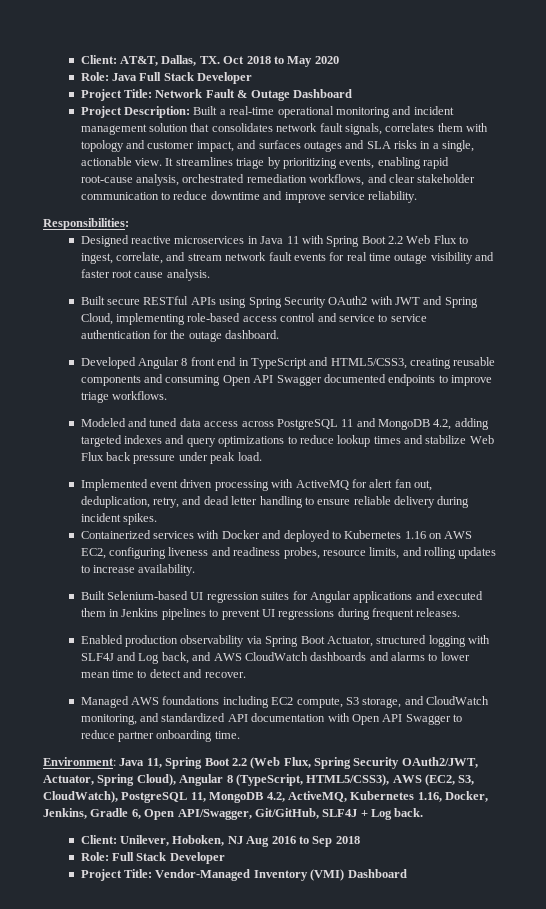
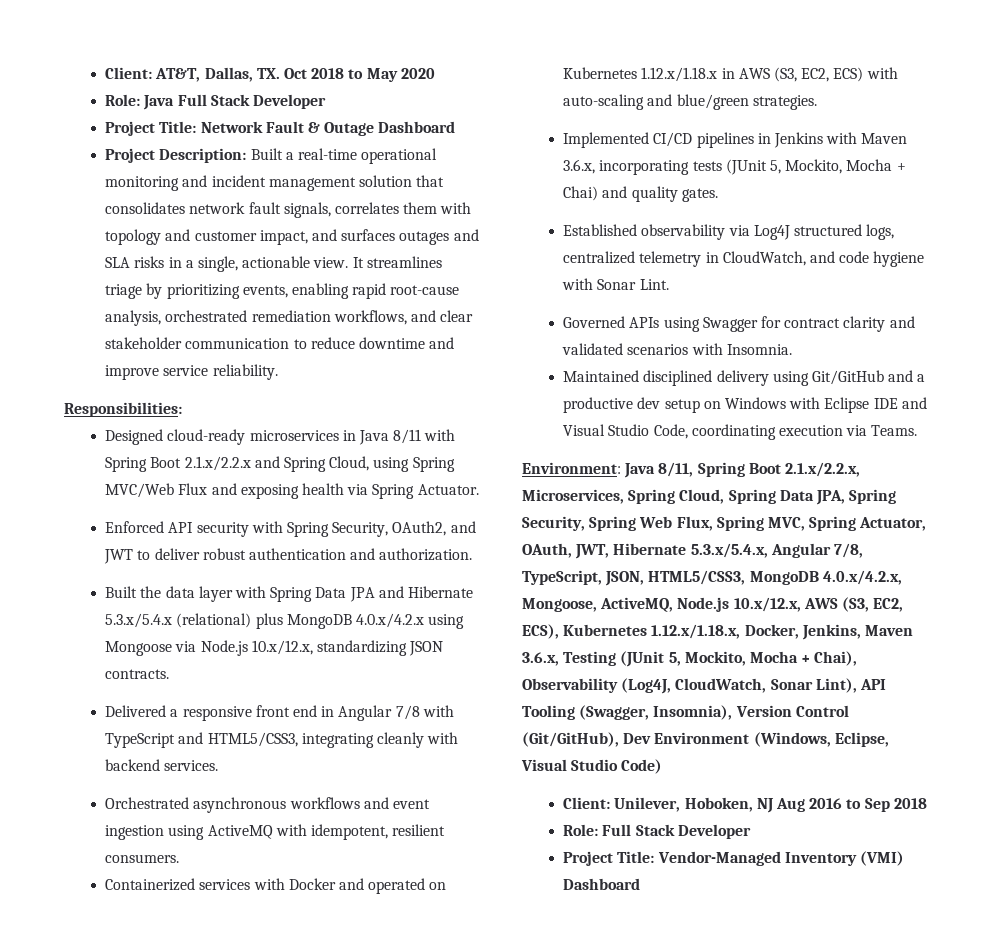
[131,236,172,244] reactive -> [167,429,246,445] cloud-ready
[286,236,299,244] 11 -> [393,429,422,444] 8/11
[388,235,469,244] [80,252,495,264] [80,269,210,281] [80,296,478,308] [80,313,427,325] [80,330,280,342] [80,357,496,369] [80,374,493,386] [80,391,168,403] [80,418,489,430] [80,435,494,447] [80,452,262,464] [80,479,433,491] [80,496,470,508] [80,513,158,525] 2.2 Web Flux to ingest, correlate, and stream network fault events for real time outage visibility and faster root cause analysis. // Built secure RESTful APIs using Spring Security OAuth2 with JWT and Spring Cloud, implementing role-based access control and service to service authentication for the outage dashboard. // Developed Angular 8 front end in TypeScript and HTML5/CSS3, creating reusable components and consuming Open API Swagger documented endpoints to improve triage workflows. // Modeled and tuned data access across PostgreSQL 11 and MongoDB 4.2, adding targeted indexes and query optimizations to reduce lookup times and stabilize Web Flux back pressure under peak load. // Implemented event driven processing with ActiveMQ for alert fan out, deduplication, retry, and dead letter handling to ensure reliable delivery during incident spikes. -> [184,456,455,472] [105,483,479,499] [105,521,476,537] [104,548,473,564] [105,586,473,602] [105,613,465,629] [105,640,444,656] [105,669,170,679] [105,705,454,721] [105,732,459,748] [105,759,219,771] [105,797,430,813] [105,824,446,840] [105,854,180,863] 2.1.x/2.2.x and Spring Cloud, using Spring MVC/Web Flux and exposing health via Spring Actuator. // Enforced API security with Spring Security, OAuth2, and JWT to deliver robust authentication and authorization. // Built the data layer with Spring Data JPA and Hibernate 5.3.x/5.4.x (relational) plus MongoDB 4.0.x/4.2.x using Mongoose via Node.js 10.x/12.x, standardizing JSON contracts. // Delivered a responsive front end in Angular 7/8 with TypeScript and HTML5/CSS3, integrating cleanly with backend services. // Orchestrated asynchronous workflows and event ingestion using ActiveMQ with idempotent, resilient consumers.
[283,530,473,542] [80,547,497,559] [80,564,196,576] [80,591,484,603] [80,608,461,620] [80,635,491,647] [80,652,470,664] [80,669,246,678] [80,696,490,708] [80,713,463,725] [80,730,240,742] deployed to Kubernetes 1.16 on AWS EC2, configuring liveness and readiness probes, resource limits, and rolling updates to increase availability. // Built Selenium-based UI regression suites for Angular applications and executed them in Jenkins pipelines to prevent UI regressions during frequent releases. // Enabled production observability via Spring Boot Actuator, structured logging with SLF4J and Log back, and AWS CloudWatch dashboards and alarms to lower mean time to detect and recover. // Managed AWS foundations including EC2 compute, S3 storage, and CloudWatch monitoring, and standardized API documentation with Open API Swagger to reduce partner onboarding time. -> [368,878,447,894] [563,67,898,82] [563,94,817,110] [563,132,908,148] [563,159,906,175] [563,186,718,202] [563,224,895,240] [563,251,925,267] [562,278,669,290] [563,316,915,332] [562,343,792,355] [563,370,926,386] [563,397,927,413] [563,424,918,440] operated on Kubernetes 1.12.x/1.18.x in AWS (S3, EC2, ECS) with auto-scaling and blue/green strategies. // Implemented CI/CD pipelines in Jenkins with Maven 3.6.x, incorporating tests (JUnit 5, Mockito, Mocha + Chai) and quality gates. // Established observability via Log4J structured logs, centralized telemetry in CloudWatch, and code hygiene with Sonar Lint. // Governed APIs using Swagger for contract clarity and validated scenarios with Insomnia. // Maintained disciplined delivery using Git/GitHub and a productive dev setup on Windows with Eclipse IDE and Visual Studio Code, coordinating execution via Teams.
[146,757,478,769] [43,774,475,786] [43,791,488,803] [43,808,424,820] 11, Spring Boot 2.2 (Web Flux, Spring Security OAuth2/JWT, Actuator, Spring Cloud), Angular 8 (TypeScript, HTML5/CSS3), AWS (EC2, S3, CloudWatch), PostgreSQL 11, MongoDB 4.2, ActiveMQ, Kubernetes 1.16, Docker, Jenkins, Gradle 6, Open API/Swagger, Git/GitHub, SLF4J + Log back. -> [658,462,860,477] [522,489,897,505] [522,516,927,531] [522,543,863,559] [522,570,902,586] [522,597,904,612] [522,624,913,640] [522,651,858,667] [522,678,886,694] [522,705,849,720] [522,732,889,747] [521,759,663,774] 8/11, Spring Boot 2.1.x/2.2.x, Microservices, Spring Cloud, Spring Data JPA, Spring Security, Spring Web Flux, Spring MVC, Spring Actuator, OAuth, JWT, Hibernate 5.3.x/5.4.x, Angular 7/8, TypeScript, JSON, HTML5/CSS3, MongoDB 4.0.x/4.2.x, Mongoose, ActiveMQ, Node.js 10.x/12.x, AWS (S3, EC2, ECS), Kubernetes 1.12.x/1.18.x, Docker, Jenkins, Maven 3.6.x, Testing (JUnit 5, Mockito, Mocha + Chai), Observability (Log4J, CloudWatch, Sonar Lint), API Tooling (Swagger, Insomnia), Version Control (Git/GitHub), Dev Environment (Windows, Eclipse, Visual Studio Code)

